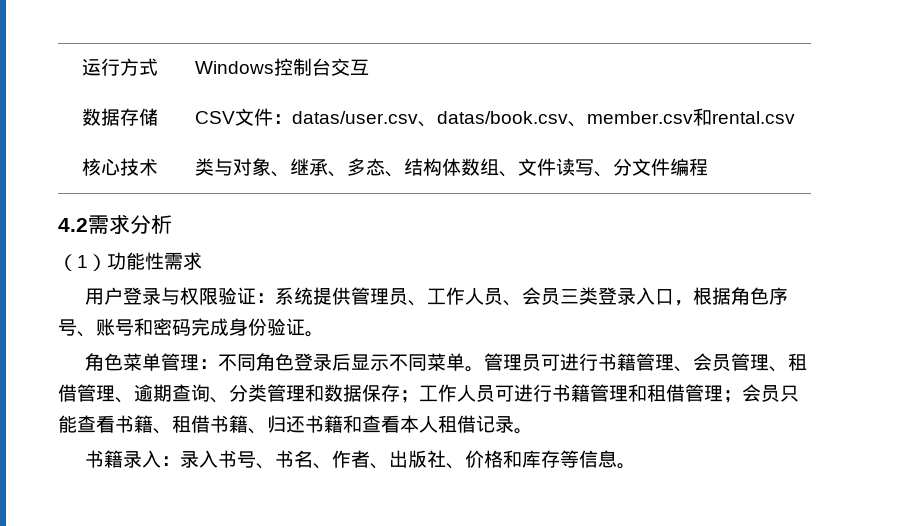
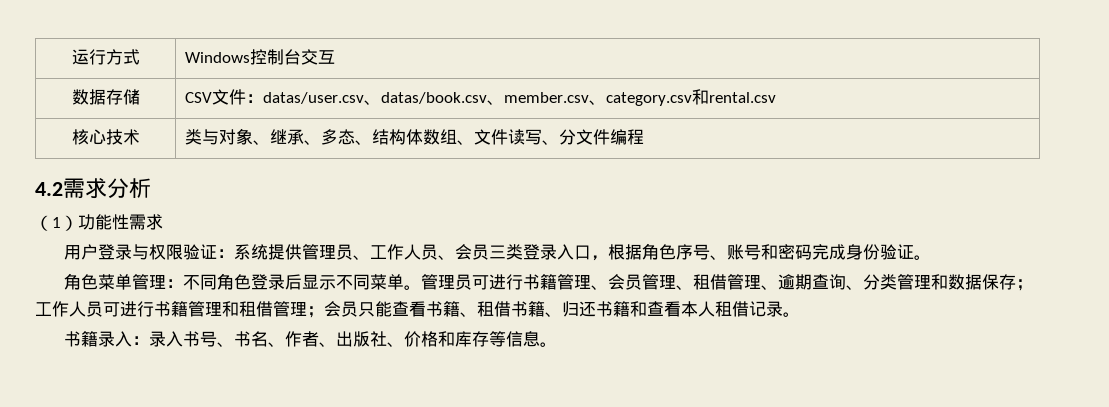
(693, 117) none -> [589,92,693,106] 、category.csv

